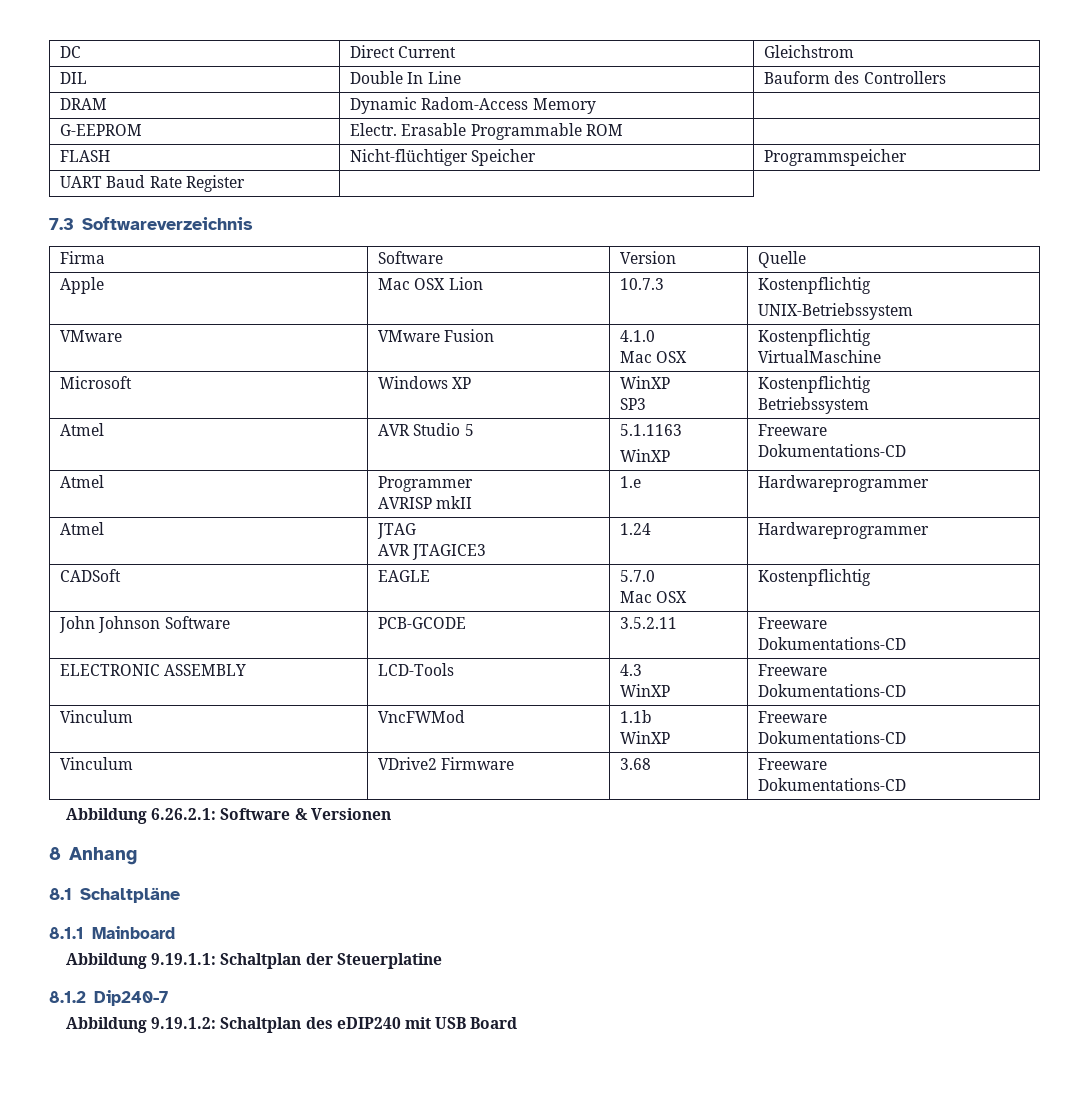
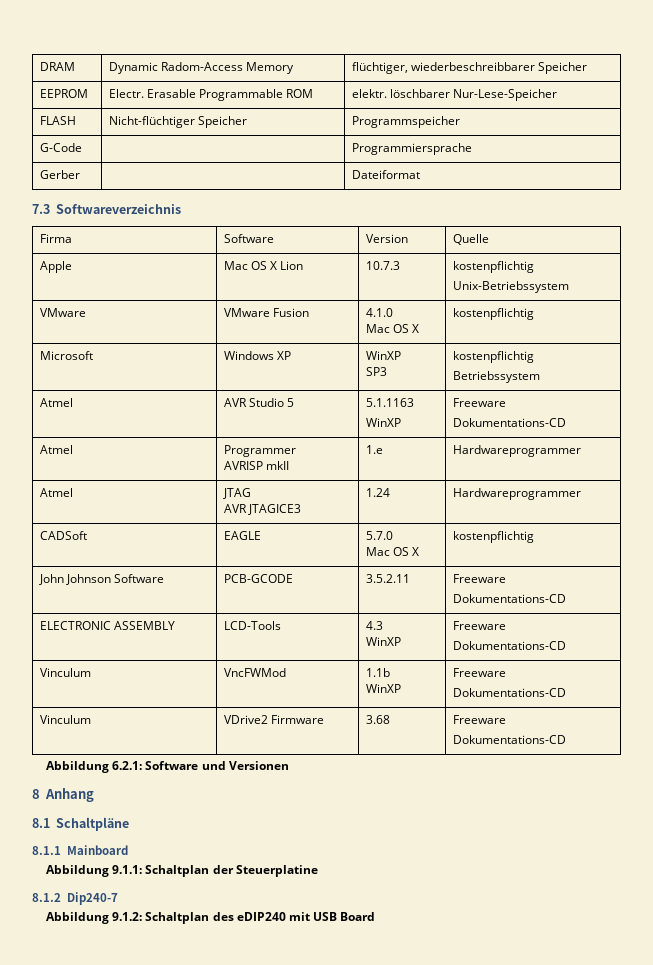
[60,46,82,58] [350,45,457,58] [764,45,855,58] [60,72,88,84] [350,71,461,84] [764,71,946,84] DC | Direct Current | Gleichstrom // DIL | Double In Line | Bauform des Controllers // -> (39, 66) none
[60,124,143,136] // G-EEPROM -> [351,62,587,74] [39,89,88,98] flüchtiger, wiederbeschreibbarer Speicher // EEPROM
(623, 130) none -> [351,89,557,101] elektr. löschbarer Nur-Lese-Speicher
[60,175,245,192] UART Baud Rate Register | -> [39,143,82,152] [351,143,472,155] [39,170,80,179] [351,170,420,179] G-Code | | Programmiersprache // Gerber | | Dateiformat
[414,278,446,290] OSX -> [250,261,277,270] OS X
[758,277,872,294] [758,303,914,320] Kostenpflichtig // UNIX-Betriebssystem -> [452,261,534,273] [452,281,569,293] kostenpflichtig // Unix-Betriebssystem
[656,351,688,363] [758,329,872,346] [758,350,882,363] OSX | Kostenpflichtig // VirtualMaschine -> [392,324,419,333] [452,308,534,320] OS X | kostenpflichtig
[758,376,872,393] Kostenpflichtig -> [452,351,534,363] kostenpflichtig
[656,591,688,603] [758,569,872,586] OSX | Kostenpflichtig -> [392,547,419,556] [452,531,534,543] OS X | kostenpflichtig
[151,808,308,820] 6.26.2.1: Software & -> [112,761,226,770] 6.2.1: Software und
[151,953,217,965] 9.19.1.1: -> [112,865,143,874] 9.1.1:
[151,1017,217,1029] 9.19.1.2: -> [112,912,143,921] 9.1.2:

